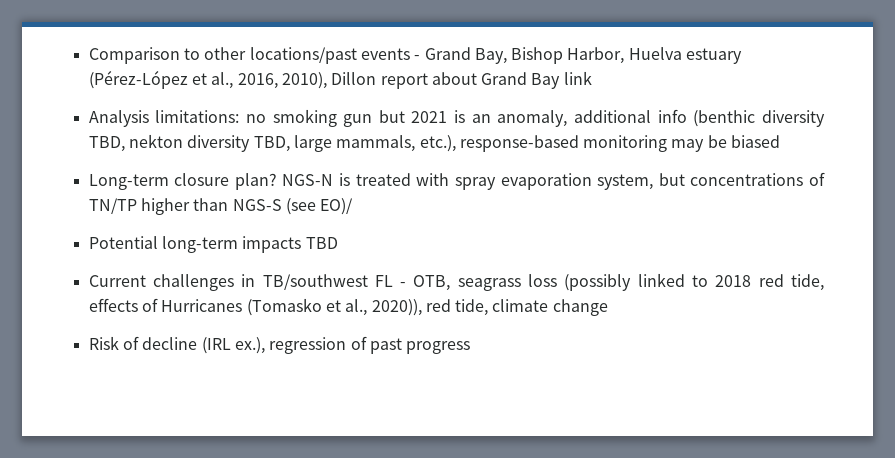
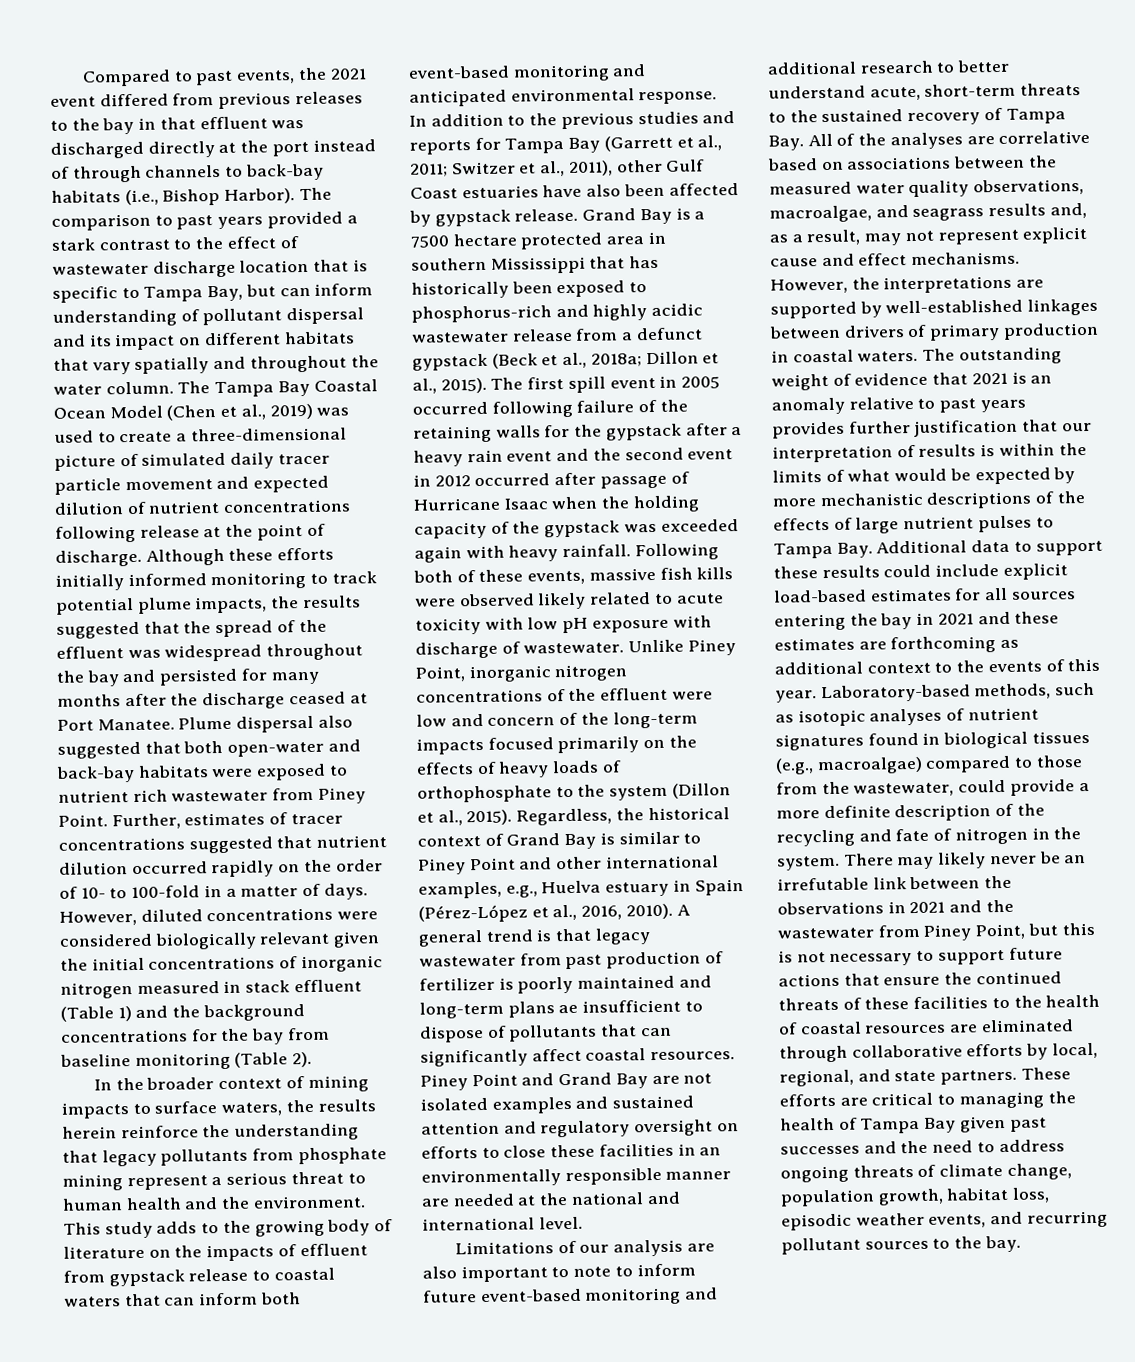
[88,47,743,64] [88,70,592,89] [88,109,825,127] [88,134,781,152] [88,172,825,190] [88,198,354,215] [88,236,338,253] [88,273,824,291] [88,298,608,316] [88,336,471,354] Comparison to other locations/past events - Grand Bay, Bishop Harbor, Huelva estuary (Pérez-López et al., 2016, 2010), Dillon report about Grand Bay link // Analysis limitations: no smoking gun but 2021 is an anomaly, additional info (benthic diversity TBD, nekton diversity TBD, large mammals, etc.), response-based monitoring may be biased // Long-term closure plan? NGS-N is treated with spray evaporation system, but concentrations of TN/TP higher than NGS-S (see EO)/ // Potential long-term impacts TBD // Current challenges in TB/southwest FL - OTB, seagrass loss (possibly linked to 2018 red tide, effects of Hurricanes (Tomasko et al., 2020)), red tide, climate change // Risk of decline (IRL ex.), regression of past progress -> [81,67,367,87] [50,91,363,109] [50,116,305,135] [50,139,376,159] [51,163,324,183] [51,187,332,206] [51,211,358,231] [51,236,299,251] [52,259,368,278] [52,283,374,303] [52,307,365,327] [52,331,355,351] [53,355,379,375] [53,379,378,398] [53,403,350,421] [54,427,347,443] [54,452,330,471] [54,475,330,495] [54,499,352,515] [55,523,326,543] [55,547,335,567] [55,571,377,591] [56,595,361,615] [56,619,327,639] [56,643,364,662] [56,668,320,687] [57,691,368,710] [57,715,353,733] [57,739,361,759] [56,763,348,783] [58,787,366,804] [58,812,343,830] [58,835,388,854] [59,859,383,878] [59,883,368,900] [59,907,379,926] [59,931,381,950] [60,955,383,973] [60,979,362,999] [60,1004,305,1022] [60,1027,330,1045] [60,1051,313,1071] [93,1075,369,1093] [61,1099,376,1119] [62,1123,360,1141] [62,1147,387,1167] [62,1171,366,1191] [62,1195,366,1211] [63,1219,394,1239] [63,1243,368,1262] [63,1267,335,1287] [64,1292,301,1307] [408,64,647,82] [409,88,718,107] [409,111,736,130] [409,135,723,155] [410,159,706,177] [410,182,739,199] [409,207,706,227] [410,231,666,250] [411,255,660,274] [411,280,648,299] [411,303,704,323] [411,327,703,343] [412,351,720,371] [412,375,721,394] [412,399,688,418] [413,423,743,443] [413,447,734,467] [413,471,690,489] [413,495,700,513] [414,519,739,539] [414,543,719,563] [413,567,734,585] [415,592,724,610] [415,615,712,635] [415,639,736,659] [415,664,628,683] [416,687,713,703] [416,711,698,729] [416,735,697,755] [416,760,622,778] [417,783,731,803] [417,807,730,826] [417,831,702,850] [418,855,719,875] [418,878,744,899] [418,903,691,923] [418,928,651,947] [419,951,724,970] [419,975,712,994] [419,999,703,1019] [419,1024,672,1043] [420,1048,736,1067] [420,1072,713,1091] [420,1095,695,1114] [421,1119,739,1138] [421,1143,722,1159] [421,1167,732,1187] [421,1191,681,1207] [422,1216,583,1231] [454,1239,715,1257] [422,1263,696,1283] [423,1287,719,1305] [767,59,1011,75] [768,83,1082,101] [768,107,1066,126] [768,130,1091,151] [767,155,1057,171] [769,179,1085,198] [769,202,1087,223] [769,226,1088,246] [770,251,1021,267] [770,275,1045,294] [770,298,1099,319] [769,322,1099,341] [771,347,1062,365] [771,371,1053,391] [771,396,1026,415] [772,419,1092,439] [772,443,1087,463] [772,467,1076,485] [772,491,1085,509] [773,515,1054,534] [773,539,1103,559] [773,563,1068,580] [773,587,1076,603] [774,611,1060,631] [774,636,1020,654] [774,658,1101,675] [775,682,1096,703] [775,707,1039,727] [775,730,1090,751] [775,755,1083,775] [776,779,1090,797] [776,803,1045,822] [776,827,1082,847] [777,851,1087,871] [777,875,1013,891] [777,899,1014,915] [777,922,1095,941] [778,947,1063,967] [778,971,1062,987] [778,994,1101,1011] [778,1019,1074,1035] [779,1042,1098,1063] [779,1067,1071,1087] [779,1091,1076,1109] [780,1115,1047,1134] [780,1139,1065,1155] [780,1163,1072,1183] [780,1187,1051,1207] [781,1210,1108,1231] [781,1235,1021,1255] Compared to past events, the 2021 event differed from previous releases to the bay in that effluent was discharged directly at the port instead of through channels to back-bay habitats (i.e., Bishop Harbor). The comparison to past years provided a stark contrast to the effect of wastewater discharge location that is specific to Tampa Bay, but can inform understanding of pollutant dispersal and its impact on different habitats that vary spatially and throughout the water column. The Tampa Bay Coastal Ocean Model (Chen et al., 2019) was used to create a three-dimensional picture of simulated daily tracer particle movement and expected dilution of nutrient concentrations following release at the point of discharge. Although these efforts initially informed monitoring to track potential plume impacts, the results suggested that the spread of the effluent was widespread throughout the bay and persisted for many months after the discharge ceased at Port Manatee. Plume dispersal also suggested that both open-water and back-bay habitats were exposed to nutrient rich wastewater from Piney Point. Further, estimates of tracer concentrations suggested that nutrient dilution occurred rapidly on the order of 10- to 100-fold in a matter of days. However, diluted concentrations were considered biologically relevant given the initial concentrations of inorganic nitrogen measured in stack effluent (Table 1) and the background concentrations for the bay from baseline monitoring (Table 2). // In the broader context of mining impacts to surface waters, the results herein reinforce the understanding that legacy pollutants from phosphate mining represent a serious threat to human health and the environment. This study adds to the growing body of literature on the impacts of effluent from gypstack release to coastal waters that can inform both event-based monitoring and anticipated environmental response. In addition to the previous studies and reports for Tampa Bay (Garrett et al., 2011; Switzer et al., 2011), other Gulf Coast estuaries have also been affected by gypstack release. Grand Bay is a 7500 hectare protected area in southern Mississippi that has historically been exposed to phosphorus-rich and highly acidic wastewater release from a defunct gypstack (Beck et al., 2018a; Dillon et al., 2015). The first spill event in 2005 occurred following failure of the retaining walls for the gypstack after a heavy rain event and the second event in 2012 occurred after passage of Hurricane Isaac when the holding capacity of the gypstack was exceeded again with heavy rainfall. Following both of these events, massive fish kills were observed likely related to acute toxicity with low pH exposure with discharge of wastewater. Unlike Piney Point, inorganic nitrogen concentrations of the effluent were low and concern of the long-term impacts focused primarily on the effects of heavy loads of orthophosphate to the system (Dillon et al., 2015). Regardless, the historical context of Grand Bay is similar to Piney Point and other international examples, e.g., Huelva estuary in Spain (Pérez-López et al., 2016, 2010). A general trend is that legacy wastewater from past production of fertilizer is poorly maintained and long-term plans ae insufficient to dispose of pollutants that can significantly affect coastal resources. Piney Point and Grand Bay are not isolated examples and sustained attention and regulatory oversight on efforts to close these facilities in an environmentally responsible manner are needed at the national and international level. // Limitations of our analysis are also important to note to inform future event-based monitoring and additional research to better understand acute, short-term threats to the sustained recovery of Tampa Bay. All of the analyses are correlative based on associations between the measured water quality observations, macroalgae, and seagrass results and, as a result, may not represent explicit cause and effect mechanisms. However, the interpretations are supported by well-established linkages between drivers of primary production in coastal waters. The outstanding weight of evidence that 2021 is an anomaly relative to past years provides further justification that our interpretation of results is within the limits of what would be expected by more mechanistic descriptions of the effects of large nutrient pulses to Tampa Bay. Additional data to support these results could include explicit load-based estimates for all sources entering the bay in 2021 and these estimates are forthcoming as additional context to the events of this year. Laboratory-based methods, such as isotopic analyses of nutrient signatures found in biological tissues (e.g., macroalgae) compared to those from the wastewater, could provide a more definite description of the recycling and fate of nitrogen in the system. There may likely never be an irrefutable link between the observations in 2021 and the wastewater from Piney Point, but this is not necessary to support future actions that ensure the continued threats of these facilities to the health of coastal resources are eliminated through collaborative efforts by local, regional, and state partners. These efforts are critical to managing the health of Tampa Bay given past successes and the need to address ongoing threats of climate change, population growth, habitat loss, episodic weather events, and recurring pollutant sources to the bay.

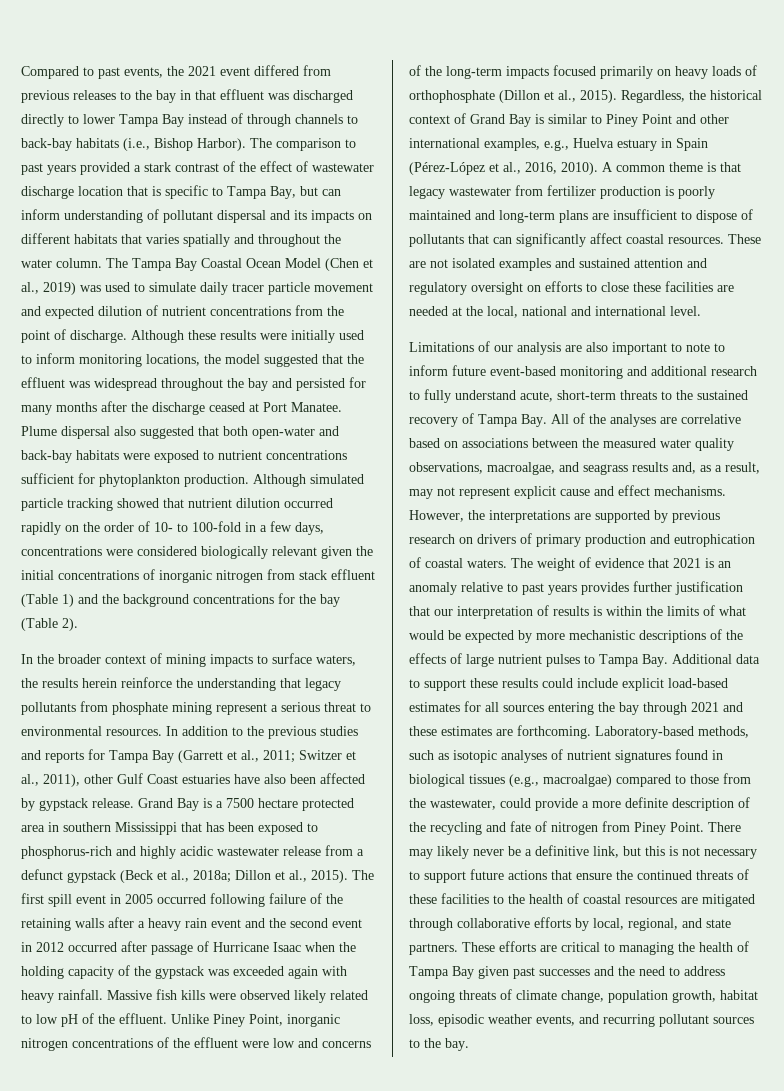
[218,140,309,157] at the port -> [68,114,184,127] to lower Tampa Bay
[173,239,193,250] to -> [223,161,235,172] of
[114,333,176,351] impact -> [311,210,354,223] impacts
[91,362,131,375] vary -> [146,234,179,244] varies
[119,427,347,443] [54,452,227,471] create a three-dimensional picture of simulated -> [149,282,196,292] simulate
[55,525,222,543] following release at -> [295,305,323,316] from
[277,547,335,561] [55,571,377,591] [56,595,361,615] [56,620,296,639] efforts initially informed monitoring to track potential plume impacts, the results suggested that the spread of -> [220,330,364,343] [21,353,343,367] results were initially used to inform monitoring locations, the model suggested that
[132,787,366,804] [58,812,343,830] [58,836,273,854] rich wastewater from Piney Point. Further, estimates of tracer concentrations suggested -> [266,450,347,460] [21,473,364,487] [21,498,159,511] concentrations sufficient for phytoplankton production. Although simulated particle tracking showed
[240,883,368,900] [59,909,203,926] matter of days. However, diluted -> [270,521,324,535] few days,
[136,980,242,994] measured in -> [267,569,295,580] from
[286,1027,330,1041] [60,1052,231,1071] from baseline monitoring -> (340, 600) none
[62,1195,366,1211] [63,1219,394,1239] [63,1243,368,1262] [63,1267,335,1287] [64,1292,301,1307] [408,64,647,82] [409,88,718,107] human health and the environment. This study adds to the growing body of literature on the impacts of effluent from gypstack release to coastal waters that can inform both event-based monitoring and anticipated environmental response. -> [21,726,162,736] environmental resources.
[411,281,509,299] historically -> (224, 827) none
[544,423,682,441] for the gypstack -> (104, 923) none
[634,543,719,561] [413,567,656,585] Following both of these events, massive -> [107,990,152,1000] Massive
[676,593,724,604] [415,615,712,635] [415,641,625,659] acute toxicity with low pH exposure with discharge of wastewater. -> [36,1013,167,1027] low pH of the effluent.
[487,717,556,726] concern -> [322,1041,371,1048] concerns
[668,735,697,748] [416,761,497,775] the effects of -> (671, 72) none
[555,784,669,801] to the system -> (495, 96) none
[418,929,533,947] general trend -> [616,162,703,172] common theme
[565,951,724,970] [419,977,495,991] past production of fertilizer -> [547,185,661,199] fertilizer production
[558,1004,579,1014] ae -> [592,213,609,220] are
[420,1072,648,1091] Piney Point and Grand Bay -> [728,234,761,244] These
[677,1143,722,1156] [421,1167,732,1187] in an environmentally responsible manner -> (713, 286) none
(569, 1199) none -> [487,306,518,318] local,
[957,59,1011,73] better -> [424,389,451,403] fully
[885,298,1099,316] [769,325,841,339] well-established linkages between -> [672,510,720,523] [409,534,473,544] previous research on
[771,350,789,363] in -> [650,534,755,547] [409,557,421,568] and eutrophication of
[958,347,1062,365] outstanding -> (533, 563) none
[916,612,935,625] in -> [643,702,687,715] through
[890,636,1020,654] [774,658,1101,675] [775,690,817,703] forthcoming as additional context to the events of this year. -> [517,725,591,739] forthcoming.
[1031,827,1082,840] [777,855,840,871] in the system. -> [602,821,704,835] from Piney Point.
[1064,855,1087,864] [777,875,1013,891] [777,899,1014,915] [777,923,1026,941] an irrefutable link between the observations in 2021 and the wastewater from Piney Point, -> [525,845,619,858] a definitive link,
[980,1019,1074,1033] eliminated -> [702,894,755,907] mitigated

